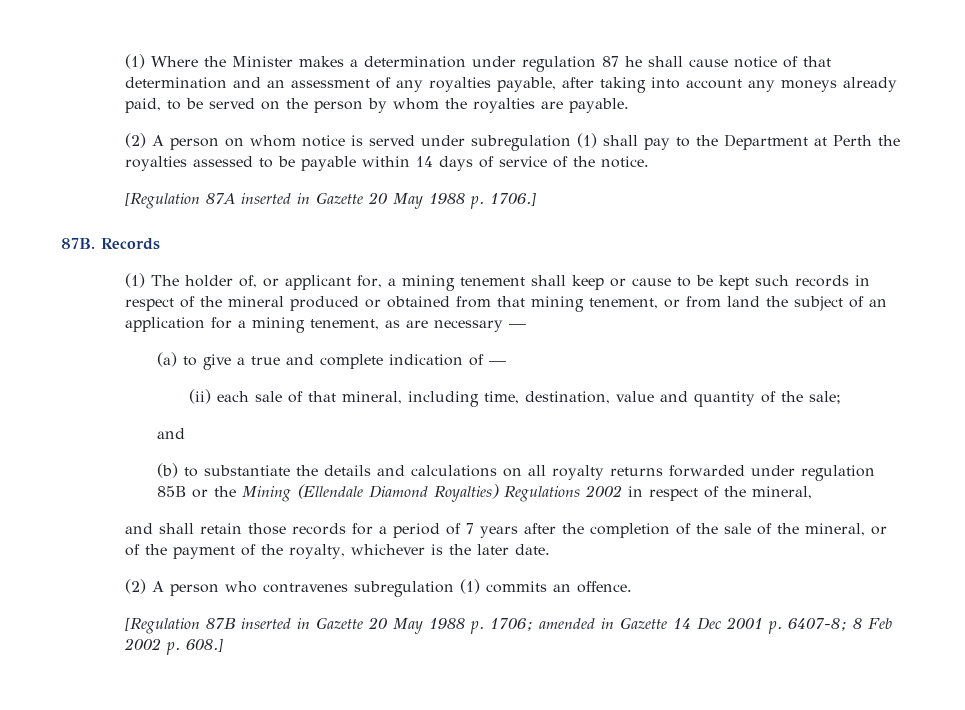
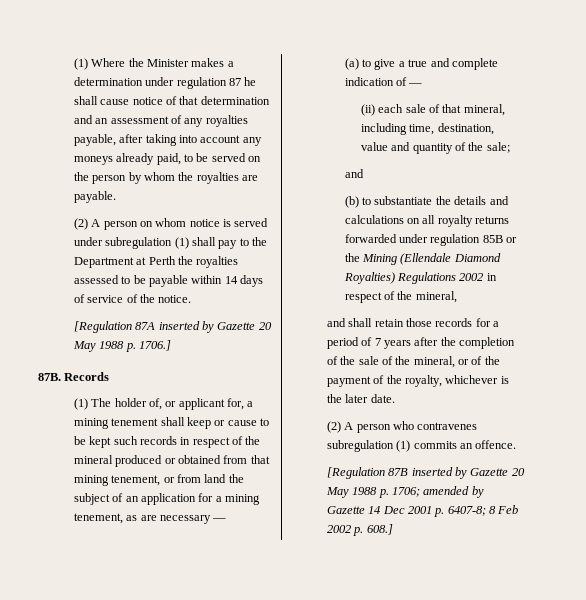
[296,193,310,204] in -> [201,321,214,333] by
[296,618,310,629] in -> [454,467,467,479] by
[600,618,614,629] in -> [471,486,484,498] by

